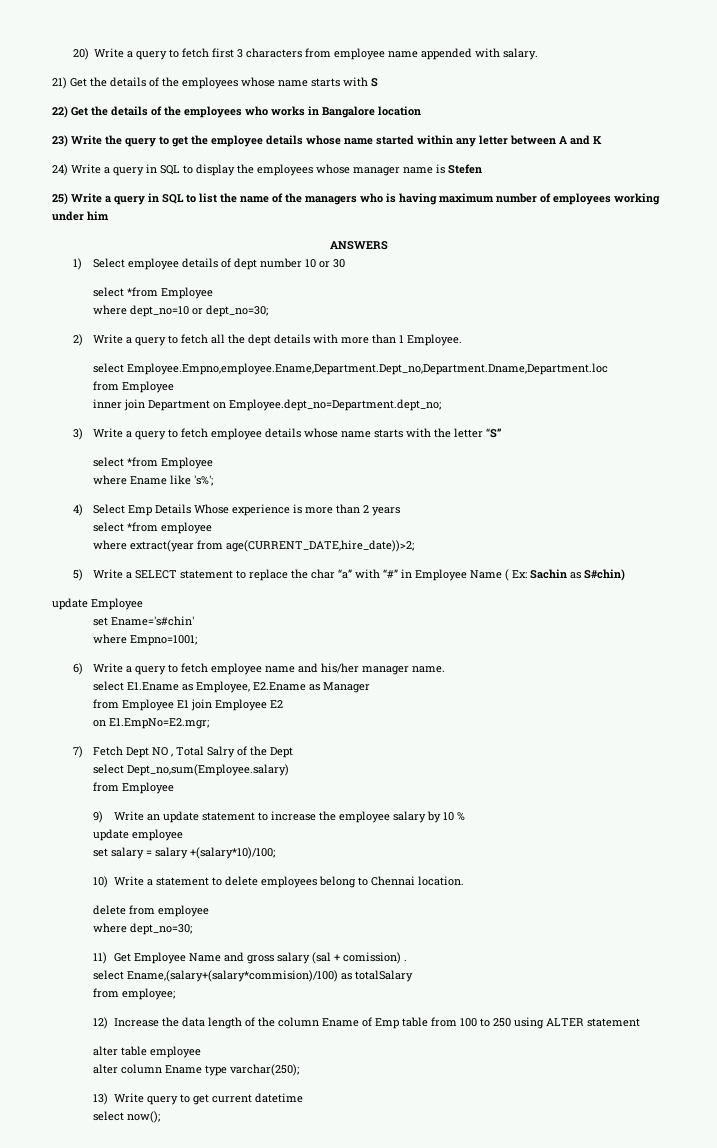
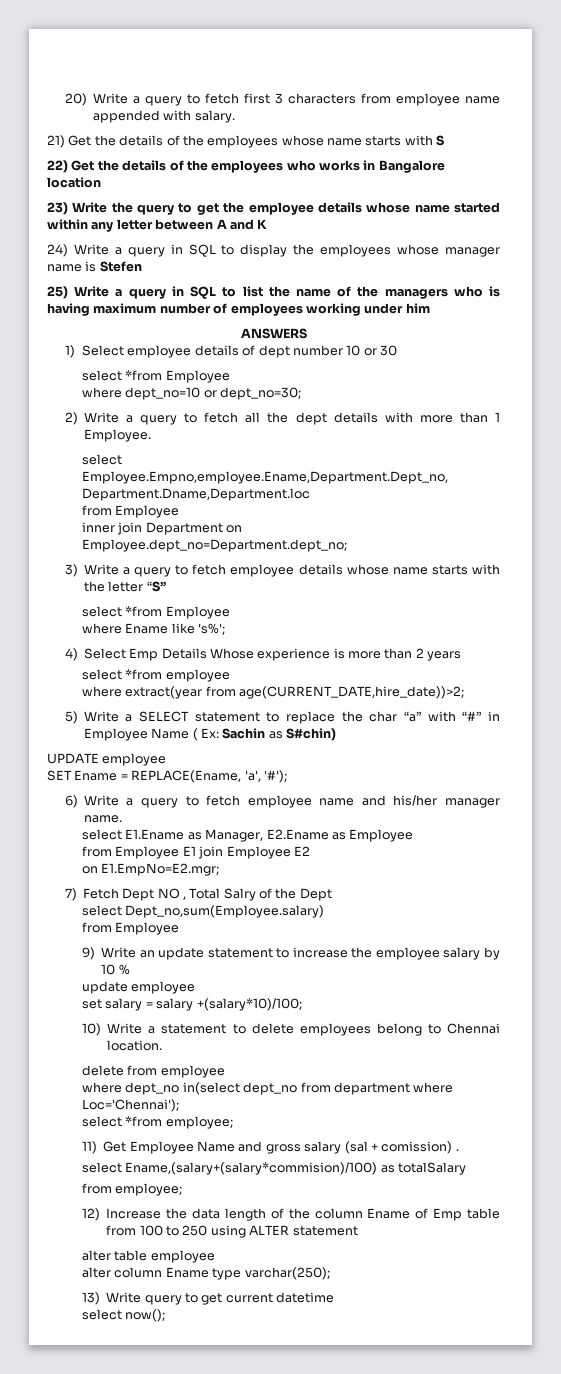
[52,598,143,610] [93,616,195,626] [93,634,198,646] update Employee // set Ename='s#chin' // where Empno=1001; -> [47,753,167,766] [47,770,287,783] UPDATE employee // SET Ename = REPLACE(Ename, 'a', '#');
[196,681,251,693] Employee, -> [205,829,264,842] Manager,
[323,682,371,693] Manager -> [349,829,414,842] Employee
[130,923,193,935] dept_no=30; -> [125,1082,454,1095] [82,1099,180,1112] [82,1116,233,1129] dept_no in(select dept_no from department where Loc='Chennai'); // select *from employee;

